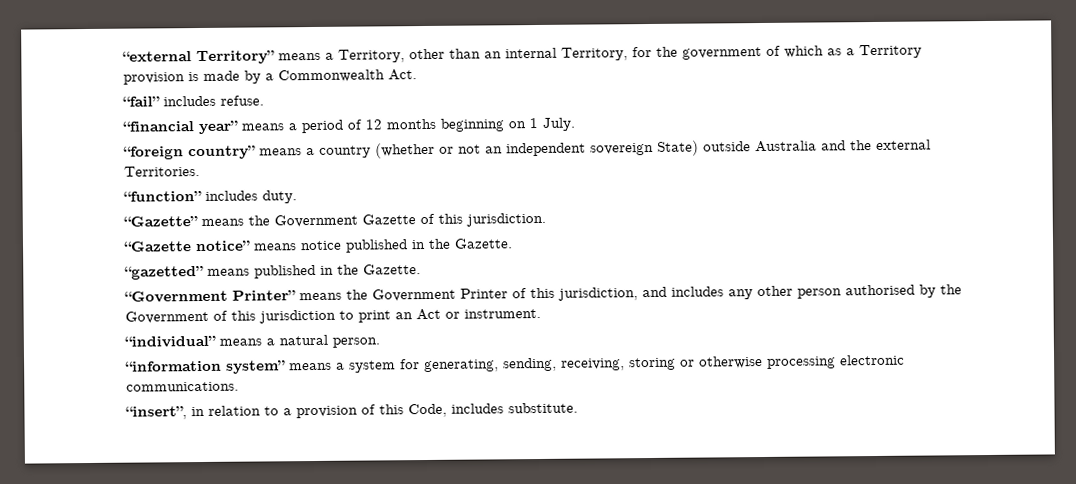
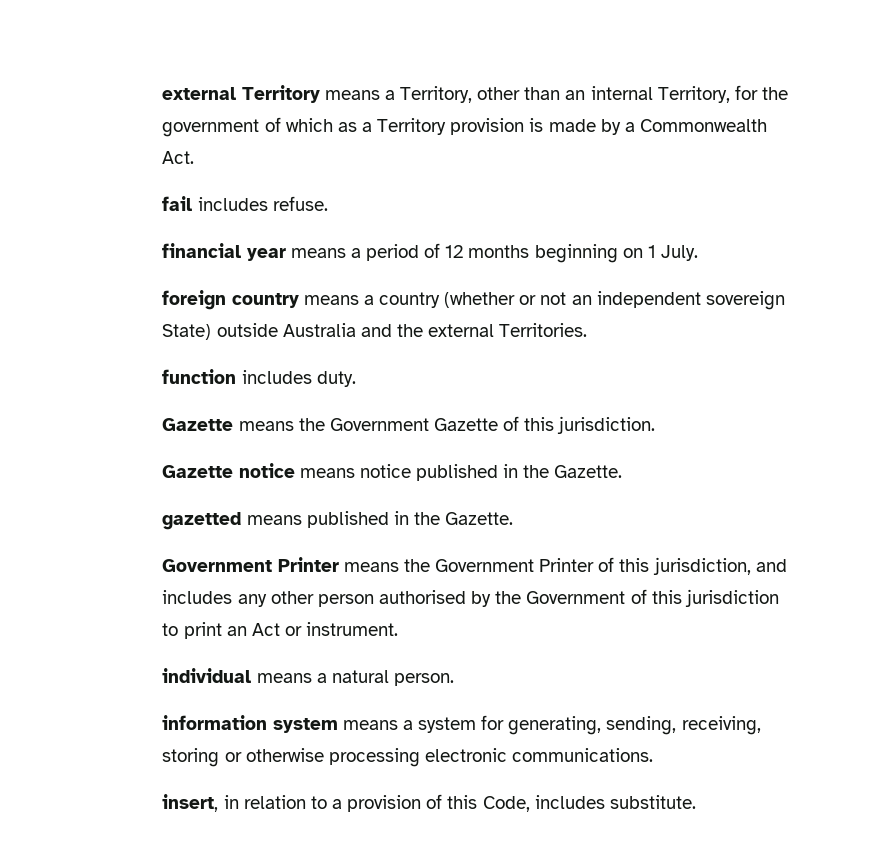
[122,50,276,65] “external Territory” -> [162,85,320,103] external Territory
[122,96,161,107] “fail” -> [162,196,193,211] fail
[122,120,240,135] “financial year” -> [162,243,286,261] financial year
[123,145,257,160] “foreign country” -> [162,290,299,310] foreign country
[123,190,203,202] “function” -> [162,369,237,384] function
[123,216,199,227] “Gazette” -> [162,418,234,431] Gazette
[123,240,252,252] “Gazette notice” -> [162,463,295,478] Gazette notice
[124,265,205,280] “gazetted” -> [162,512,242,530] gazetted
[124,290,297,303] “Government Printer” -> [162,557,339,572] Government Printer
[124,335,217,348] “individual” -> [162,668,252,683] individual
[125,360,287,374] “information system” -> [162,715,338,733] information system
[125,406,188,420] “insert”, -> [162,794,219,812] insert,

